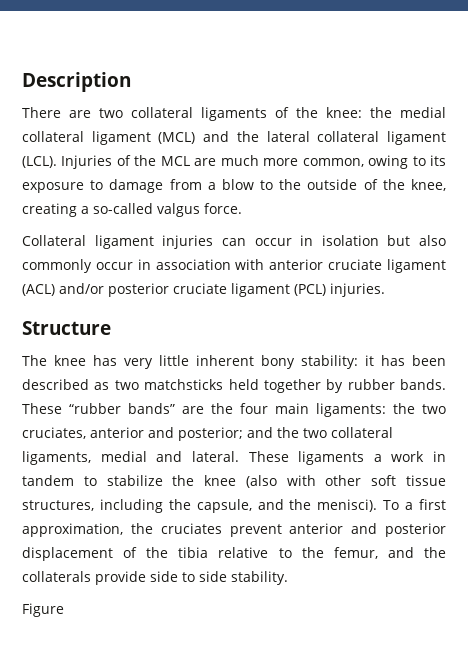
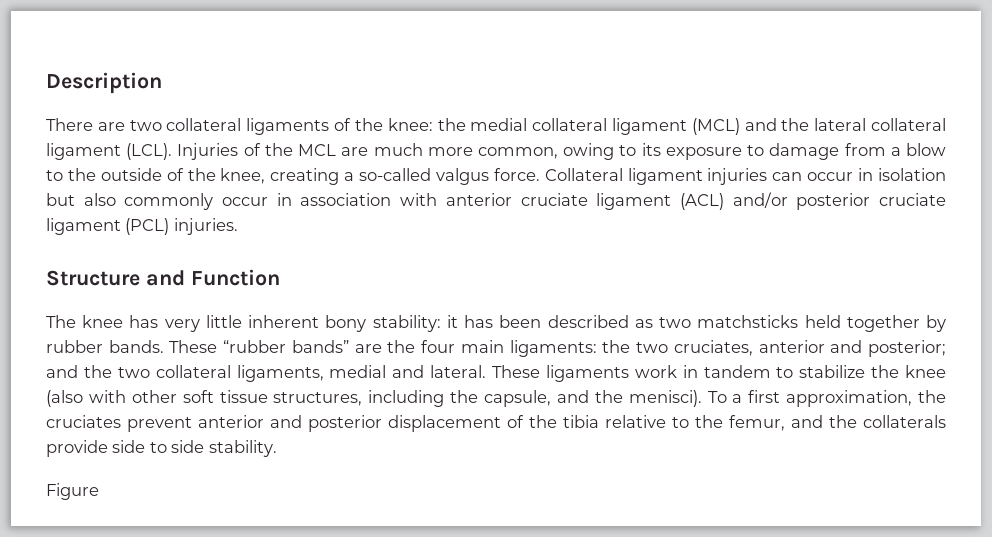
(242, 208) // -> (540, 174) none
(111, 328) none -> [145,269,280,286] and Function
[373,454,382,462] a -> (629, 373) none

